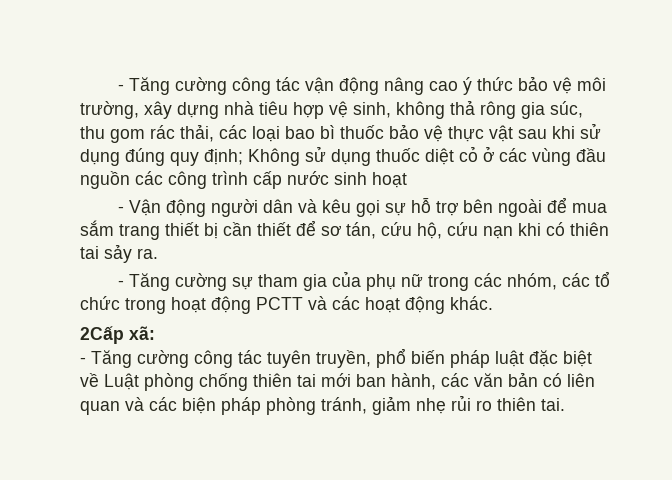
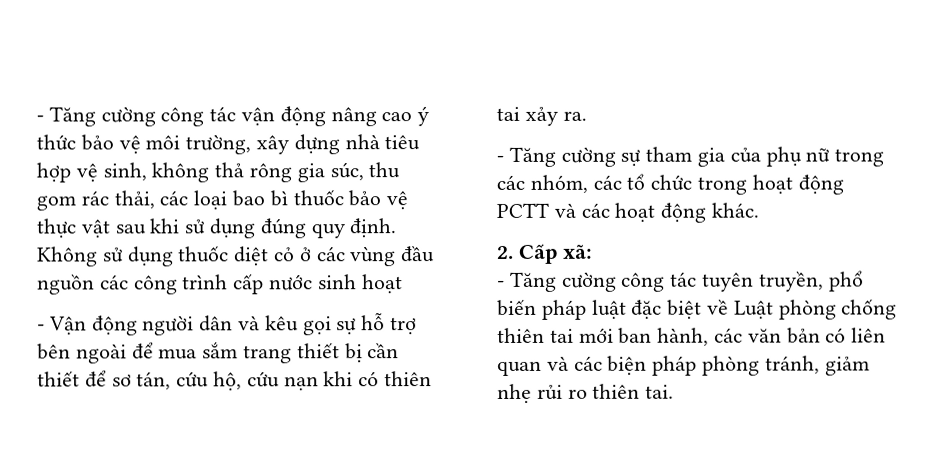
[204,149,243,165] định; -> [349,218,398,239] định.
[104,244,132,263] sảy -> [524,106,558,126] xảy
[80,326,124,344] 2Cấp -> [497,243,558,264] 2. Cấp

